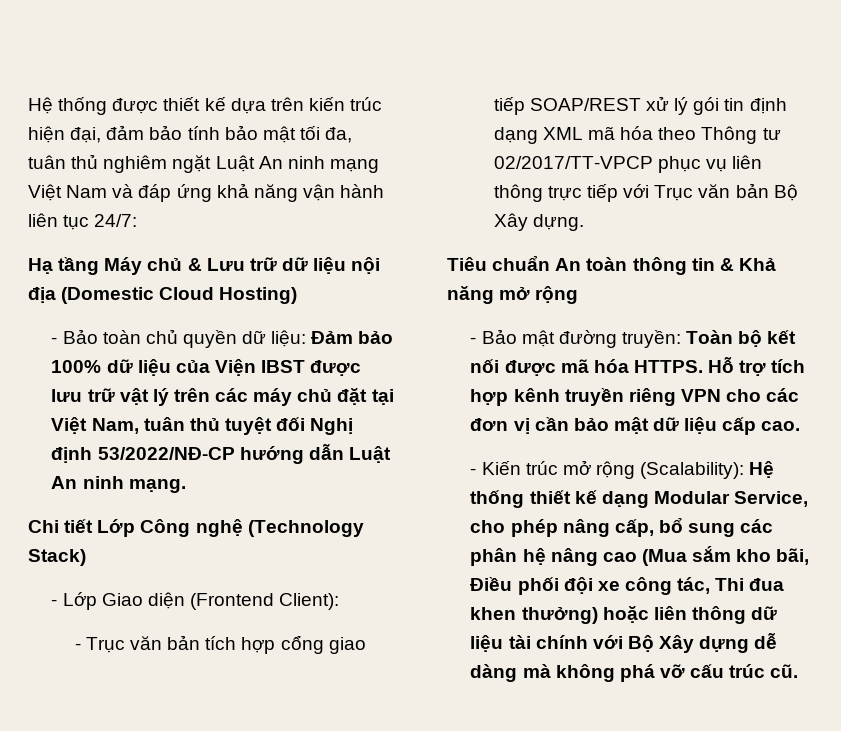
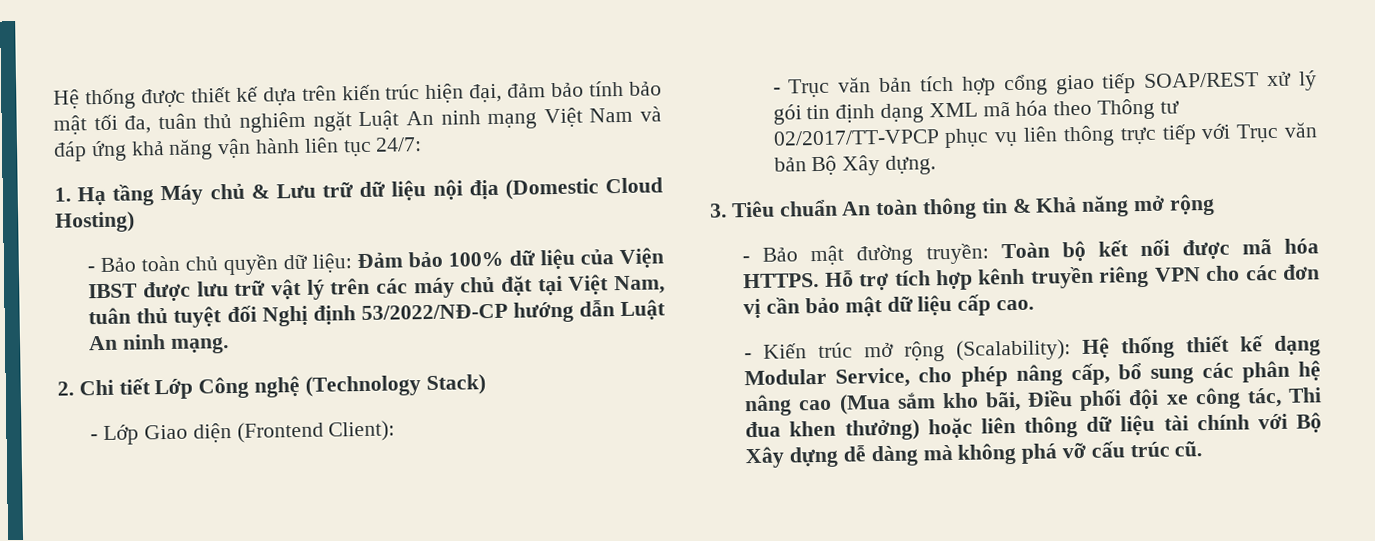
(138, 220) none -> [54,187,71,202] 1.
(186, 486) none -> [57,381,74,396] 2.
(584, 222) none -> [709,203,727,218] 3.

